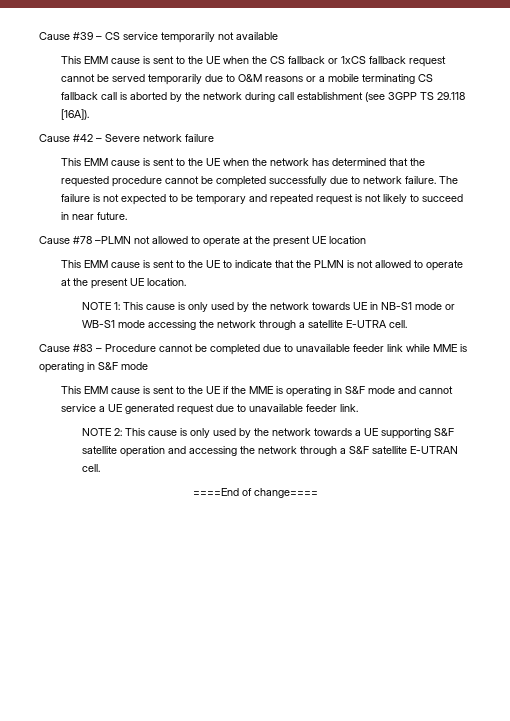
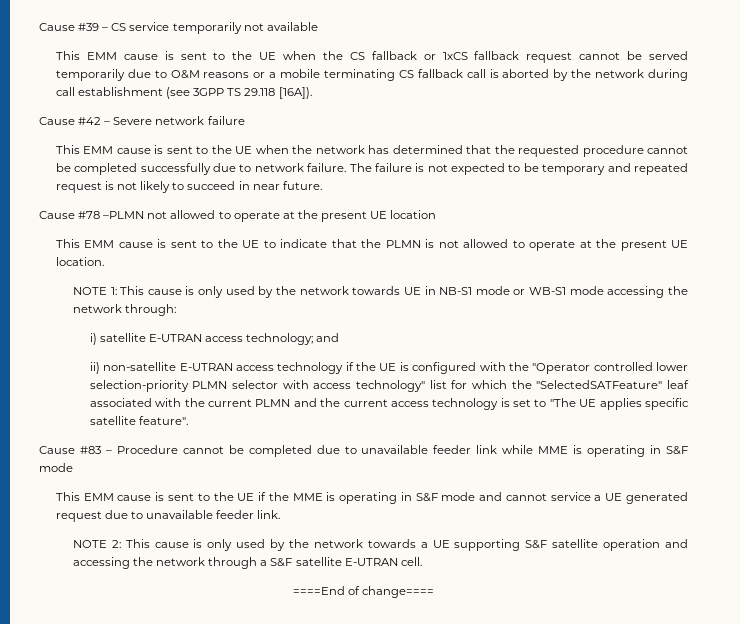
[259,320,408,330] through a satellite E-UTRA cell. -> [124,304,176,316] [89,333,340,345] [89,362,688,374] [89,380,689,392] [89,398,689,410] [89,416,188,425] through: // i) satellite E-UTRAN access technology; and // ii) non-satellite E-UTRAN access technology if the UE is configured with the "Operator controlled lower selection-priority PLMN selector with access technology" list for which the "SelectedSATFeature" leaf associated with the current PLMN and the current access technology is set to "The UE applies specific satellite feature".

